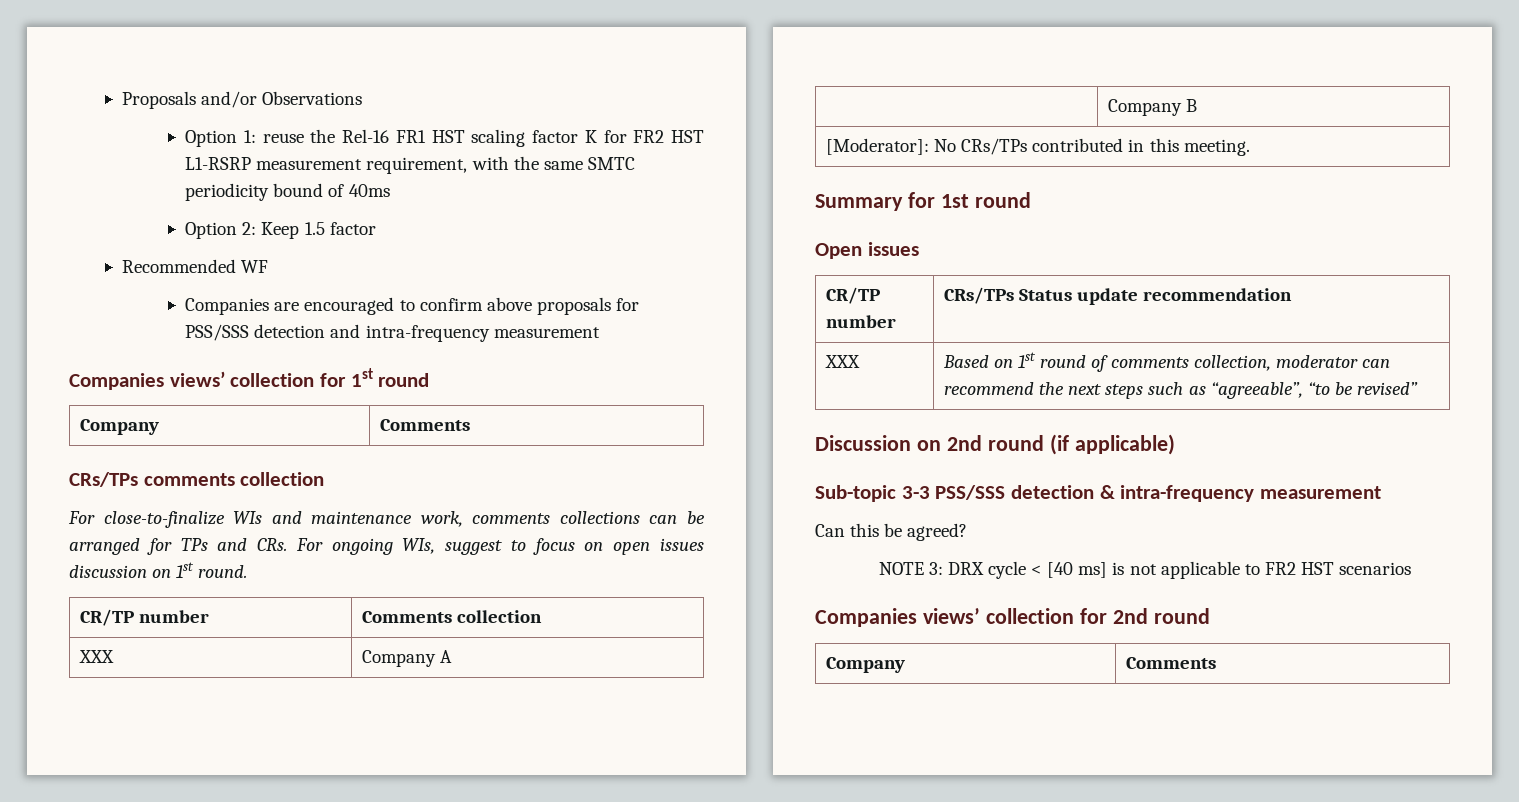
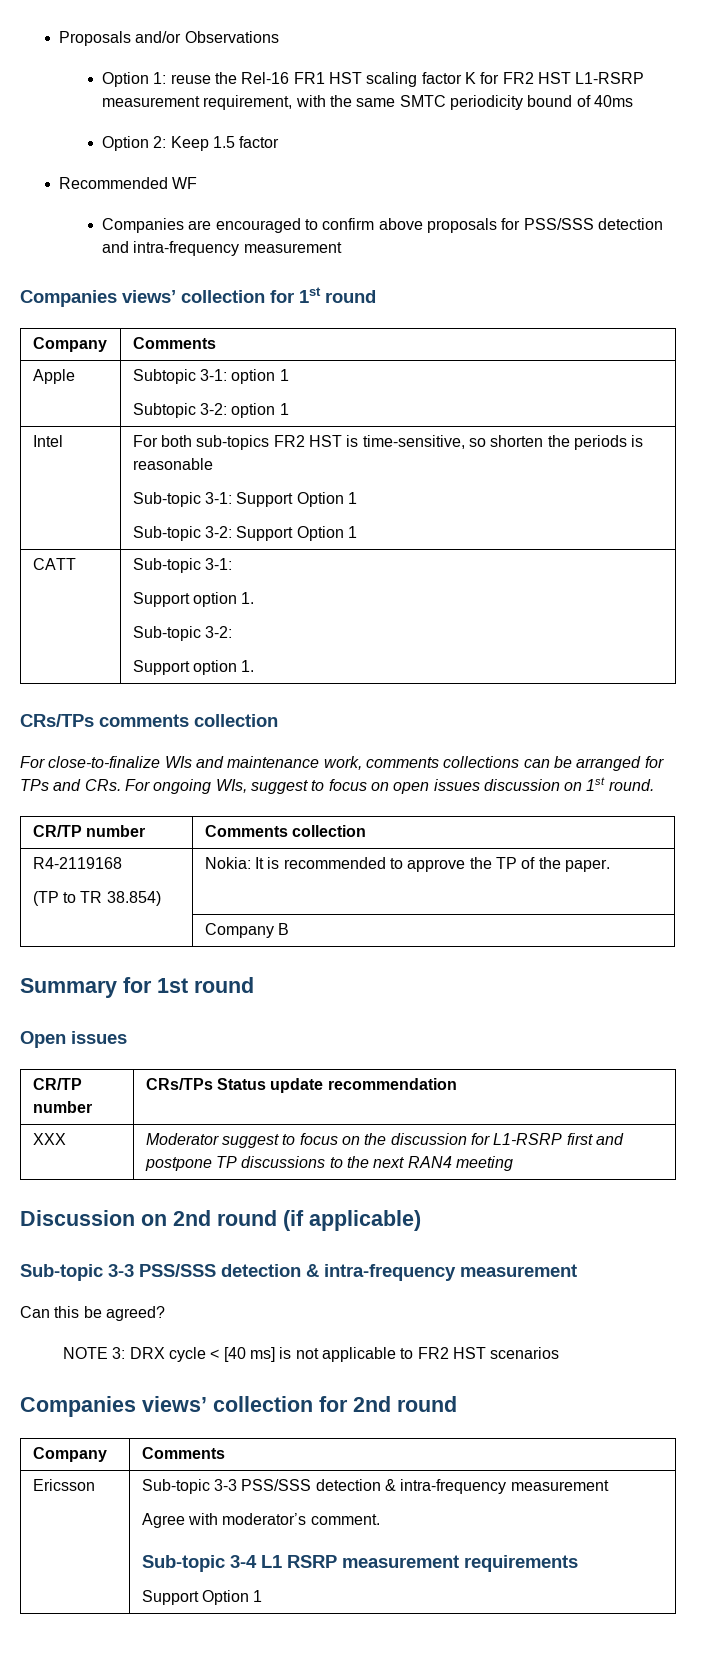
(470, 425) none -> [32,369,75,384] [132,369,289,384] [132,403,289,418] [32,435,63,447] [132,435,644,450] [132,458,213,470] [132,492,358,507] [132,526,358,541] [32,558,76,570] [132,558,233,573] [132,592,255,607] [132,626,233,641] [132,660,255,675] // Apple | Subtopic 3-1: option 1 // Subtopic 3-2: option 1 // Intel | For both sub-topics FR2 HST is time-sensitive, so shorten the periods is reasonable // Sub-topic 3-1: Support Option 1 // Sub-topic 3-2: Support Option 1 // CATT | Sub-topic 3-1: // Support option 1. // Sub-topic 3-2: // Support option 1.
[78,650,114,663] [361,650,453,667] [1107,99,1198,116] [825,138,1250,156] XXX | Company A // | Company B // [Moderator]: No CRs/TPs contributed in this meeting. -> [32,857,122,869] [32,891,161,906] [204,857,610,872] [204,923,290,938] R4-2119168 // (TP to TR 38.854) | Nokia: It is recommended to approve the TP of the paper. // | Company B
[942,352,1390,372] [943,382,1419,399] Based on 1st round of comments collection, moderator can recommend the next steps such as “agreeable”, “to be revised” -> [145,1133,624,1148] [144,1156,514,1171] Moderator suggest to focus on the discussion for L1-RSRP first and postpone TP discussions to the next RAN4 meeting
(1216, 663) none -> [32,1479,95,1491] [141,1479,609,1494] [141,1513,380,1528] [141,1555,578,1572] [141,1590,263,1605] // Ericsson | Sub-topic 3-3 PSS/SSS detection & intra-frequency measurement // Agree with moderator’s comment. // Sub-topic 3-4 L1 RSRP measurement requirements // Support Option 1

